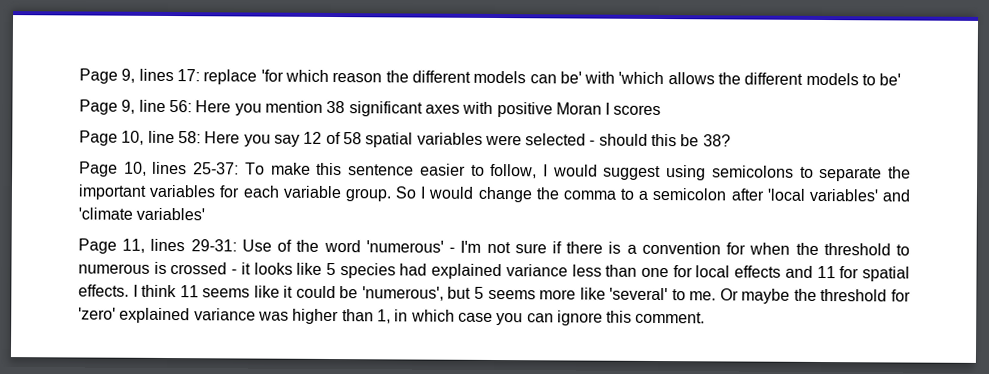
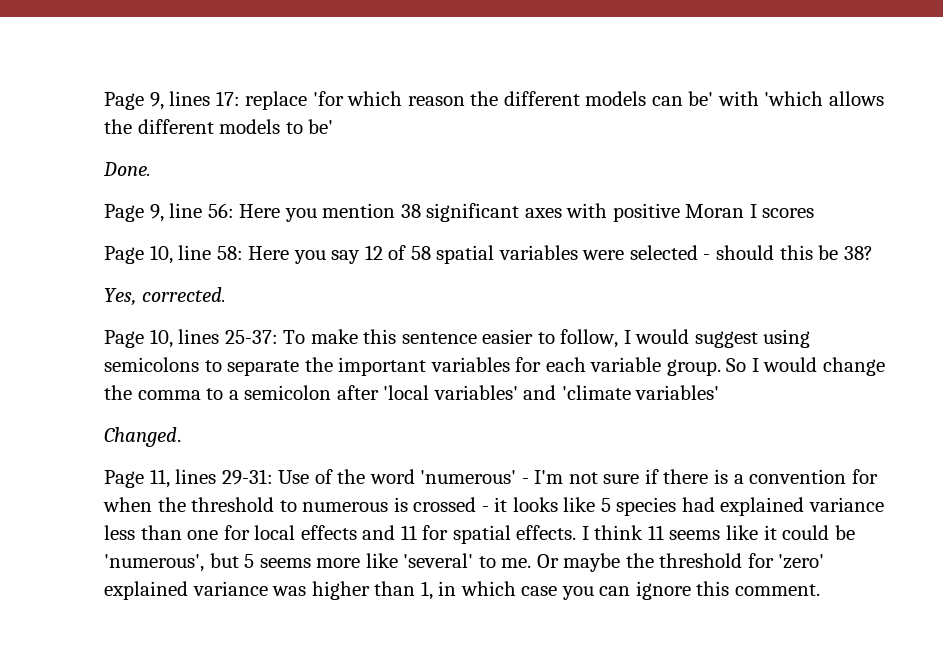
(902, 79) none -> [103,162,151,176] // Done.
(731, 140) none -> [104,287,226,306] // Yes, corrected.
(206, 214) none -> [104,427,181,447] // Changed.

